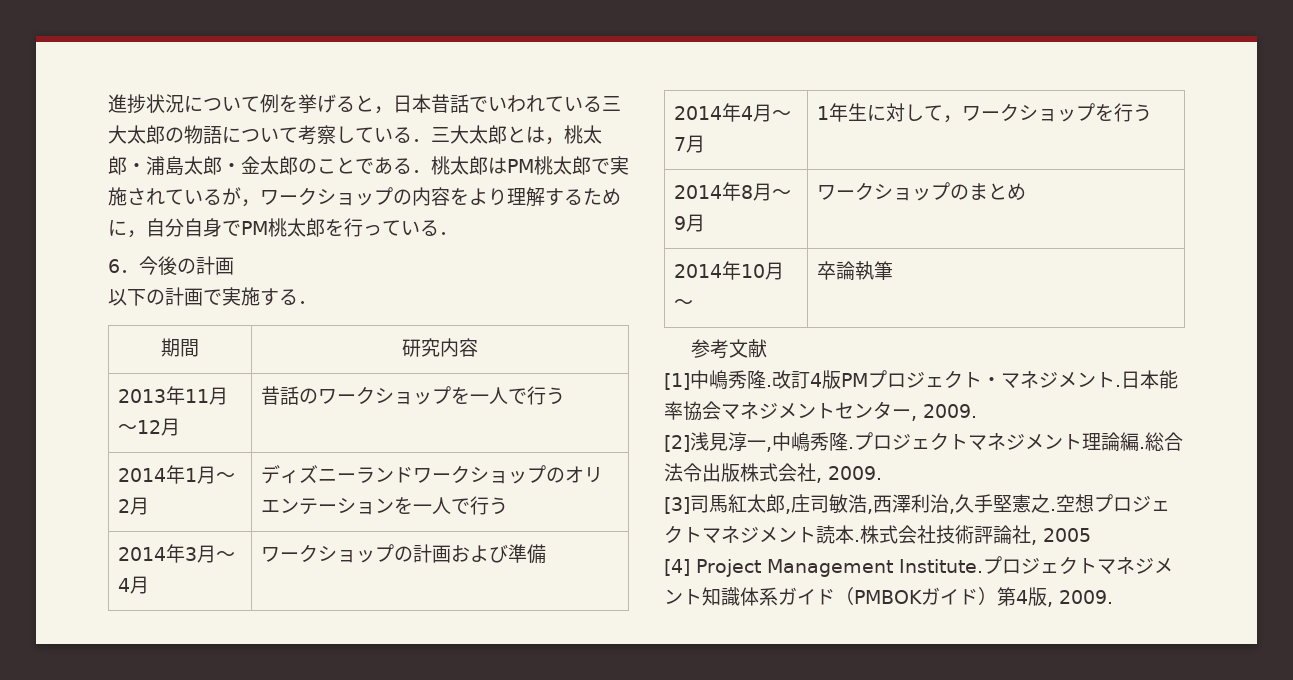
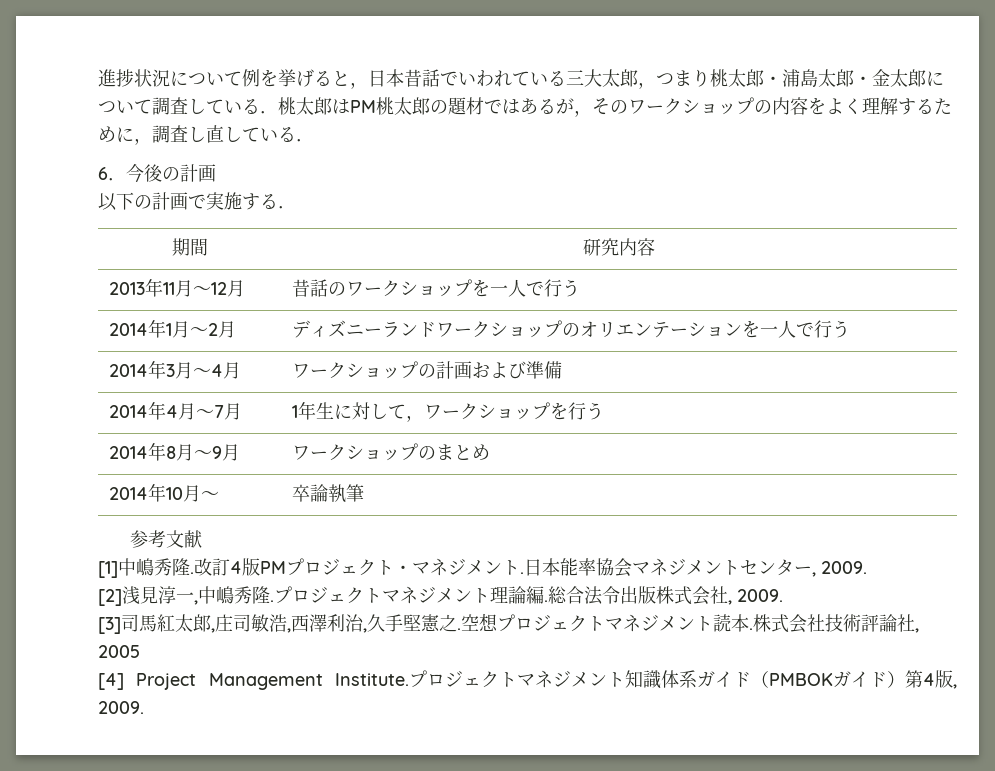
[165,125,564,145] の物語について考察している．三大太郎とは， -> [638,69,710,89] ，つまり
[298,157,393,175] のことであ -> [926,71,944,86] [98,97,242,115] について調査してい
[591,156,629,175] [108,187,260,207] で実施されているが， -> [430,97,628,117] の題材ではあるが，その
[488,188,507,206] り -> [844,98,862,114] く
[146,218,382,237] 自分自身でPM桃太郎を行っ -> [152,125,242,143] 調査し直し

